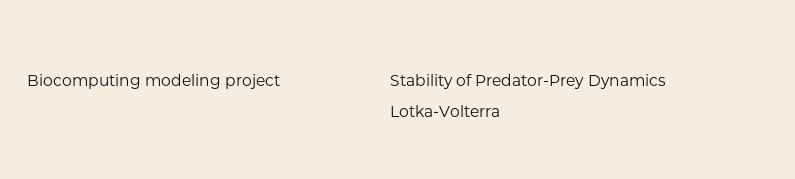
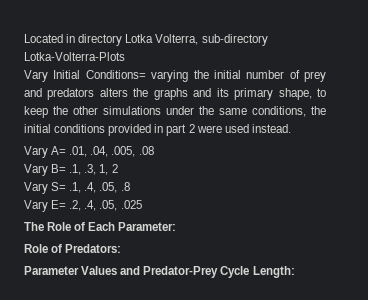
[27,74,281,89] [390,74,666,89] [390,105,500,117] Biocomputing modeling project // Stability of Predator-Prey Dynamics // Lotka-Volterra -> [24,34,268,46] [24,52,125,61] [24,70,326,82] [24,88,327,100] [24,106,326,118] [24,124,291,136] [24,146,154,158] [24,164,118,176] [24,182,130,194] [24,200,142,212] [24,222,177,231] [24,244,122,253] [24,266,295,278] Located in directory Lotka Volterra, sub-directory Lotka-Volterra-Plots // Vary Initial Conditions= varying the initial number of prey and predators alters the graphs and its primary shape, to keep the other simulations under the same conditions, the initial conditions provided in part 2 were used instead. // Vary A= .01, .04, .005, .08 // Vary B= .1, .3, 1, 2 // Vary S= .1, .4, .05, .8 // Vary E= .2, .4, .05, .025 // The Role of Each Parameter: // Role of Predators: // Parameter Values and Predator-Prey Cycle Length:

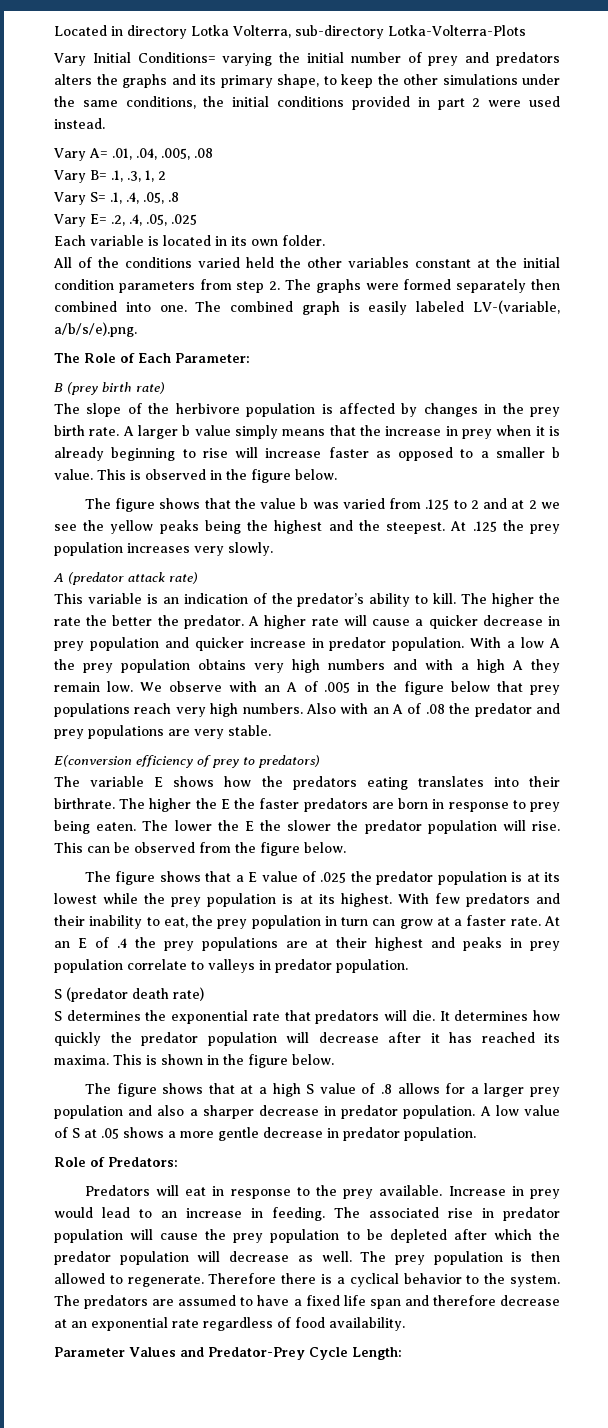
(142, 204) none -> [54,235,325,246] [53,257,560,268] [54,279,561,293] [54,300,561,315] [54,322,137,337] // Each variable is located in its own folder. // All of the conditions varied held the other variables constant at the initial condition parameters from step 2. The graphs were formed separately then combined into one. The combined graph is easily labeled LV-(variable, a/b/s/e).png.
[24,244,122,253] Role of Predators: -> [54,382,165,395] [54,403,561,417] [54,425,560,439] [54,447,560,461] [54,469,337,483] [84,498,560,512] [54,520,560,534] [54,542,273,556] [53,572,198,585] [54,593,560,607] [54,615,560,629] [54,637,561,651] [54,659,560,673] [54,681,560,695] [54,703,560,717] [54,725,271,739] [54,755,320,768] [54,776,560,790] [54,798,560,812] [54,820,560,834] [54,842,346,856] [84,871,560,885] [54,893,560,907] [54,915,560,929] [54,937,561,951] [54,959,408,973] [54,987,204,1002] [54,1010,561,1024] [54,1032,560,1046] [54,1054,334,1068] [84,1083,560,1097] [54,1105,560,1119] [54,1127,476,1141] [54,1157,178,1167] [84,1185,560,1199] [54,1207,560,1221] [54,1229,560,1243] [54,1251,560,1265] [54,1273,560,1287] [54,1295,560,1309] [54,1317,405,1331] B (prey birth rate) // The slope of the herbivore population is affected by changes in the prey birth rate. A larger b value simply means that the increase in prey when it is already beginning to rise will increase faster as opposed to a smaller b value. This is observed in the figure below. // The figure shows that the value b was varied from .125 to 2 and at 2 we see the yellow peaks being the highest and the steepest. At .125 the prey population increases very slowly. // A (predator attack rate) // This variable is an indication of the predator’s ability to kill. The higher the rate the better the predator. A higher rate will cause a quicker decrease in prey population and quicker increase in predator population. With a low A the prey population obtains very high numbers and with a high A they remain low. We observe with an A of .005 in the figure below that prey populations reach very high numbers. Also with an A of .08 the predator and prey populations are very stable. // E(conversion efficiency of prey to predators) // The variable E shows how the predators eating translates into their birthrate. The higher the E the faster predators are born in response to prey being eaten. The lower the E the slower the predator population will rise. This can be observed from the figure below. // The figure shows that a E value of .025 the predator population is at its lowest while the prey population is at its highest. With few predators and their inability to eat, the prey population in turn can grow at a faster rate. At an E of .4 the prey populations are at their highest and peaks in prey population correlate to valleys in predator population. // S (predator death rate) // S determines the exponential rate that predators will die. It determines how quickly the predator population will decrease after it has reached its maxima. This is shown in the figure below. // The figure shows that at a high S value of .8 allows for a larger prey population and also a sharper decrease in predator population. A low value of S at .05 shows a more gentle decrease in predator population. // Role of Predators: // Predators will eat in response to the prey available. Increase in prey would lead to an increase in feeding. The associated rise in predator population will cause the prey population to be depleted after which the predator population will decrease as well. The prey population is then allowed to regenerate. Therefore there is a cyclical behavior to the system. The predators are assumed to have a fixed life span and therefore decrease at an exponential rate regardless of food availability.

